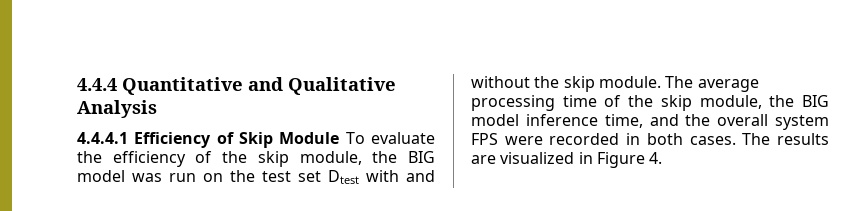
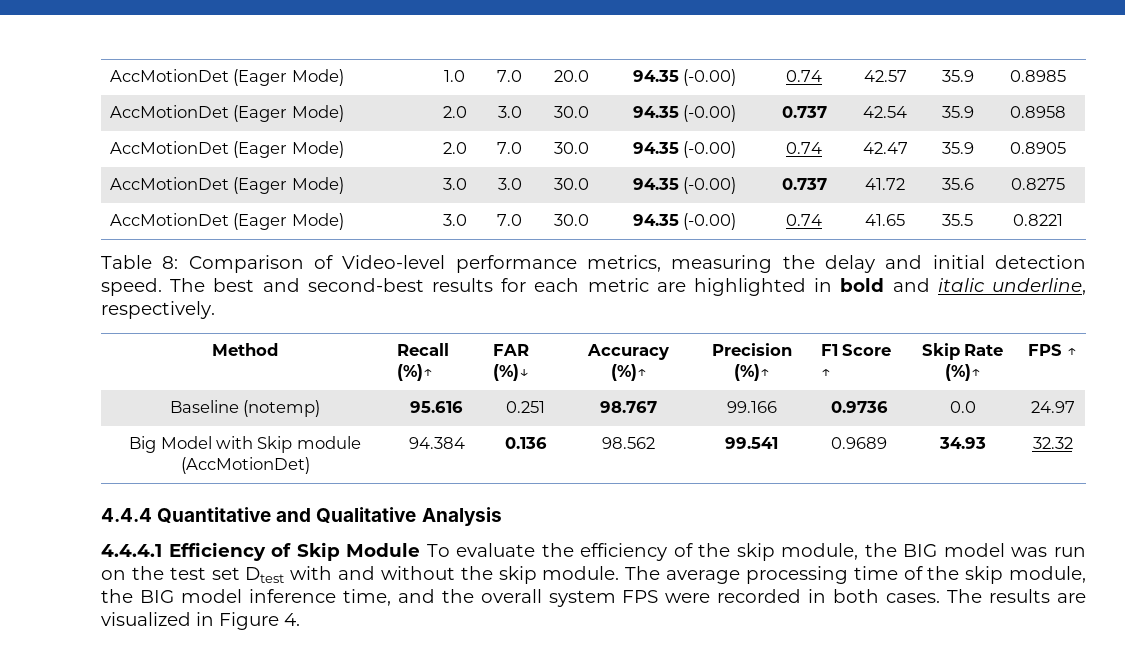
(77, 84) none -> [109,69,344,86] [444,70,465,82] [497,70,522,82] [554,70,589,82] [632,69,737,86] [786,70,822,82] [863,70,907,82] [941,70,974,82] [1009,70,1066,82] [109,105,344,122] [442,106,467,118] [497,106,522,118] [554,106,589,118] [632,105,737,122] [781,106,827,118] [863,106,907,118] [941,106,974,118] [1009,106,1066,118] [109,141,344,158] [442,142,467,154] [497,142,522,154] [554,142,589,154] [632,141,737,158] [786,142,822,154] [862,142,908,154] [941,142,974,154] [1009,142,1066,154] [109,177,344,194] [442,178,467,190] [497,178,522,190] [554,178,589,190] [632,177,737,194] [781,178,827,190] [865,178,905,190] [941,178,974,190] [1010,178,1065,190] [109,213,344,230] [442,214,467,226] [497,214,522,226] [554,214,589,226] [632,213,737,230] [786,214,822,226] [865,214,905,226] [942,214,973,226] [1012,214,1063,226] [101,255,1087,273] [101,278,1087,296] [101,301,215,319] [212,343,278,356] [396,343,449,356] [396,364,433,381] [492,344,529,356] [492,364,529,381] [587,344,669,360] [610,364,647,381] [711,343,792,356] [733,364,770,381] [820,344,892,356] [820,369,831,377] [921,343,1004,360] [944,364,981,381] [1028,344,1077,356] [169,400,321,417] [410,401,463,413] [506,401,545,413] [600,401,657,413] [726,401,777,413] [830,401,888,413] [949,401,976,413] [1030,401,1075,413] [129,436,361,453] [180,457,310,474] [408,437,465,449] [504,437,547,449] [602,437,655,449] [725,437,778,449] [831,437,887,449] [938,437,986,449] [1032,437,1073,449] AccMotionDet (Eager Mode) | 1.0 | 7.0 | 20.0 | 94.35 (-0.00) | 0.74 | 42.57 | 35.9 | 0.8985 // AccMotionDet (Eager Mode) | 2.0 | 3.0 | 30.0 | 94.35 (-0.00) | 0.737 | 42.54 | 35.9 | 0.8958 // AccMotionDet (Eager Mode) | 2.0 | 7.0 | 30.0 | 94.35 (-0.00) | 0.74 | 42.47 | 35.9 | 0.8905 // AccMotionDet (Eager Mode) | 3.0 | 3.0 | 30.0 | 94.35 (-0.00) | 0.737 | 41.72 | 35.6 | 0.8275 // AccMotionDet (Eager Mode) | 3.0 | 7.0 | 30.0 | 94.35 (-0.00) | 0.74 | 41.65 | 35.5 | 0.8221 // Table 8: Comparison of Video-level performance metrics, measuring the delay and initial detection speed. The best and second-best results for each metric are highlighted in bold and italic underline, respectively. // Method | Recall (%)↑ | FAR (%)↓ | Accuracy (%)↑ | Precision (%)↑ | F1 Score ↑ | Skip Rate (%)↑ | FPS ↑ // Baseline (notemp) | 95.616 | 0.251 | 98.767 | 99.166 | 0.9736 | 0.0 | 24.97 // Big Model with Skip module (AccMotionDet) | 94.384 | 0.136 | 98.562 | 99.541 | 0.9689 | 34.93 | 32.32 //

